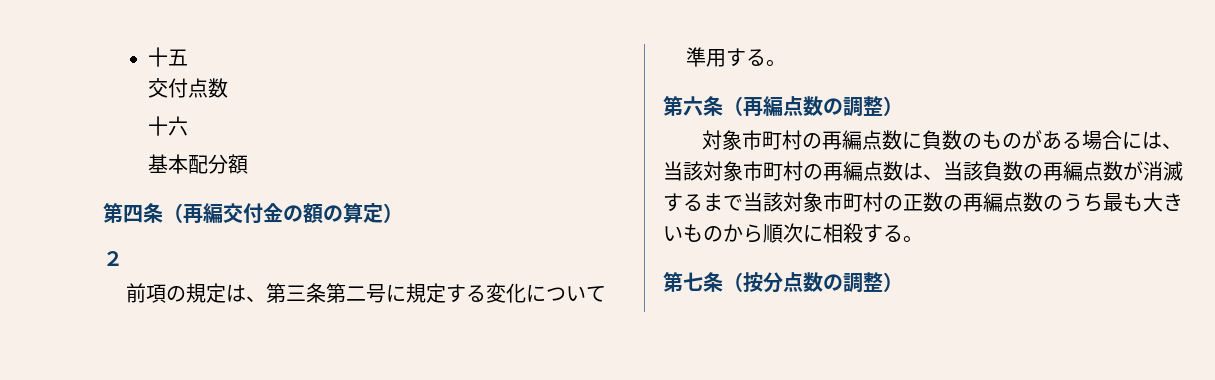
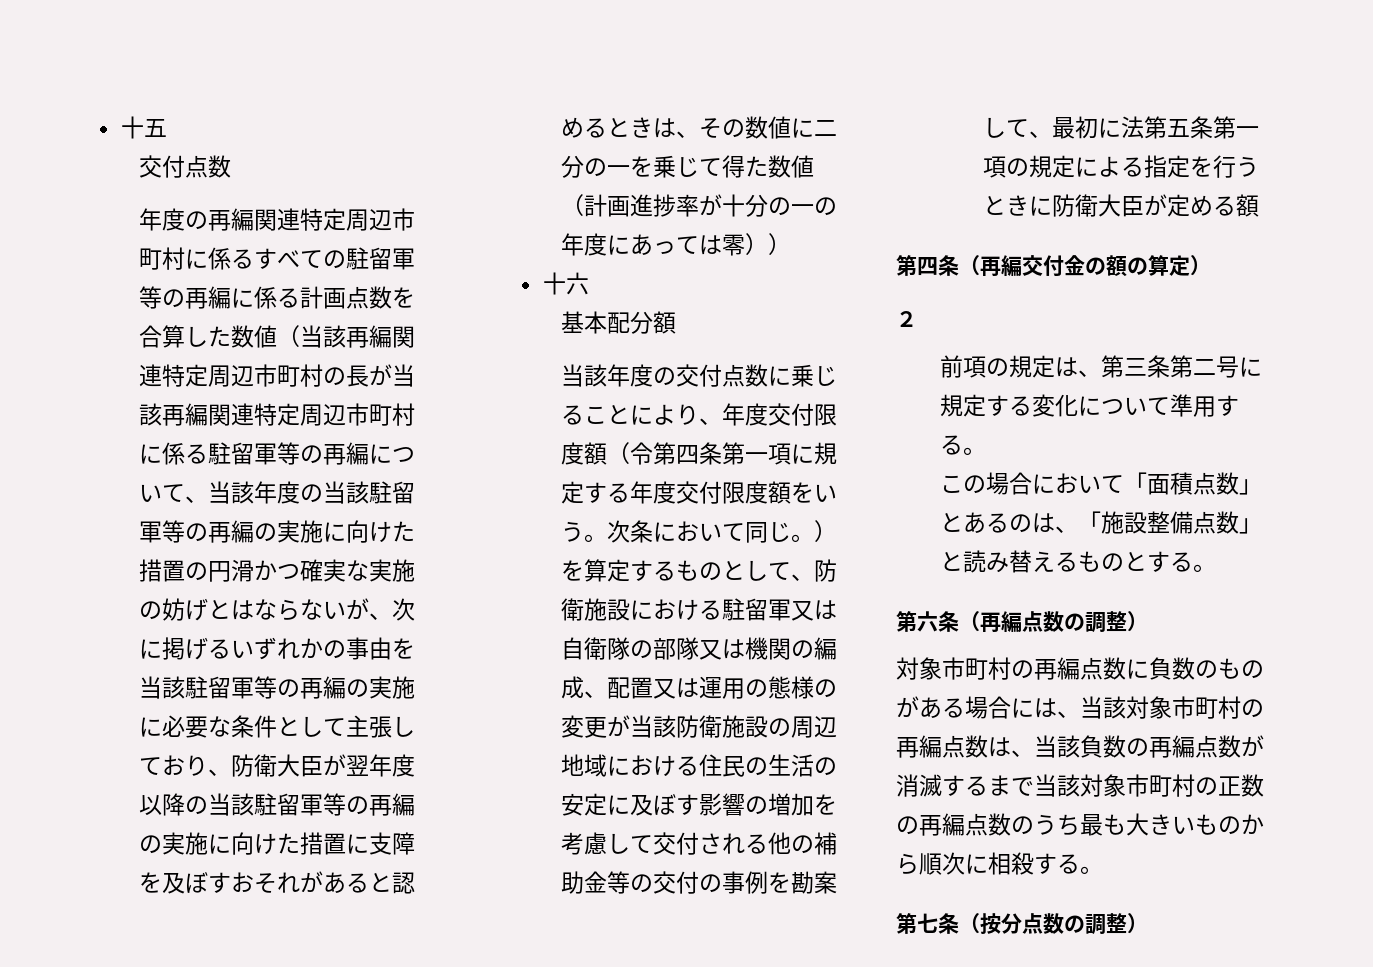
[148,116,189,136] [148,154,229,174] 十六 // 基本配分 -> [139,208,416,231] [139,247,416,270] [139,286,416,309] [139,325,416,348] [139,364,416,387] [139,403,416,426] [139,442,416,465] [139,481,416,504] [139,520,416,543] [139,559,416,582] [139,598,416,621] [139,637,416,660] [139,676,416,699] [139,715,416,738] [139,754,416,777] [139,793,416,816] [139,832,416,855] [139,871,416,894] [561,116,838,139] [561,155,815,178] [561,194,838,217] [561,233,792,256] [542,272,589,295] [561,311,677,334] [561,364,838,387] [561,403,838,426] [561,442,838,465] [561,481,838,504] [561,520,838,543] [561,559,838,582] [561,598,838,621] [561,637,838,660] [561,676,838,699] [561,715,838,738] [561,754,838,777] [561,793,838,816] [561,832,838,855] [561,871,838,894] [983,116,1260,139] [983,155,1260,178] [983,194,1237,217] 年度の再編関連特定周辺市町村に係るすべての駐留軍等の再編に係る計画点数を合算した数値（当該再編関連特定周辺市町村の長が当該再編関連特定周辺市町村に係る駐留軍等の再編について、当該年度の当該駐留軍等の再編の実施に向けた措置の円滑かつ確実な実施の妨げとはならないが、次に掲げるいずれかの事由を当該駐留軍等の再編の実施に必要な条件として主張しており、防衛大臣が翌年度以降の当該駐留軍等の再編の実施に向けた措置に支障を及ぼすおそれがあると認めるときは、その数値に二分の一を乗じて得た数値（計画進捗率が十分の一の年度にあっては零）） // 十六 // 基本配分額 // 当該年度の交付点数に乗じることにより、年度交付限度額（令第四条第一項に規定する年度交付限度額をいう。次条において同じ。）を算定するものとして、防衛施設における駐留軍又は自衛隊の部隊又は機関の編成、配置又は運用の態様の変更が当該防衛施設の周辺地域における住民の生活の安定に及ぼす影響の増加を考慮して交付される他の補助金等の交付の事例を勘案して、最初に法第五条第一項の規定による指定を行うときに防衛大臣が定める
(786, 63) none -> [939,472,1262,495] [939,511,1262,534] [939,550,1216,573] // この場合において「面積点数」とあるのは、「施設整備点数」と読み替えるものとする。

